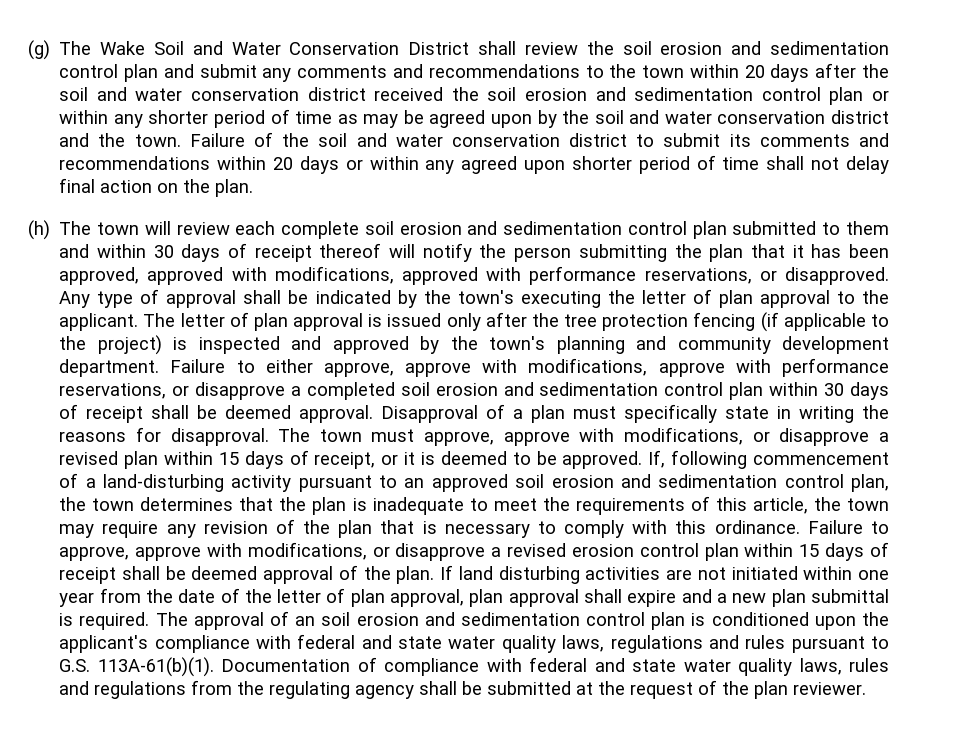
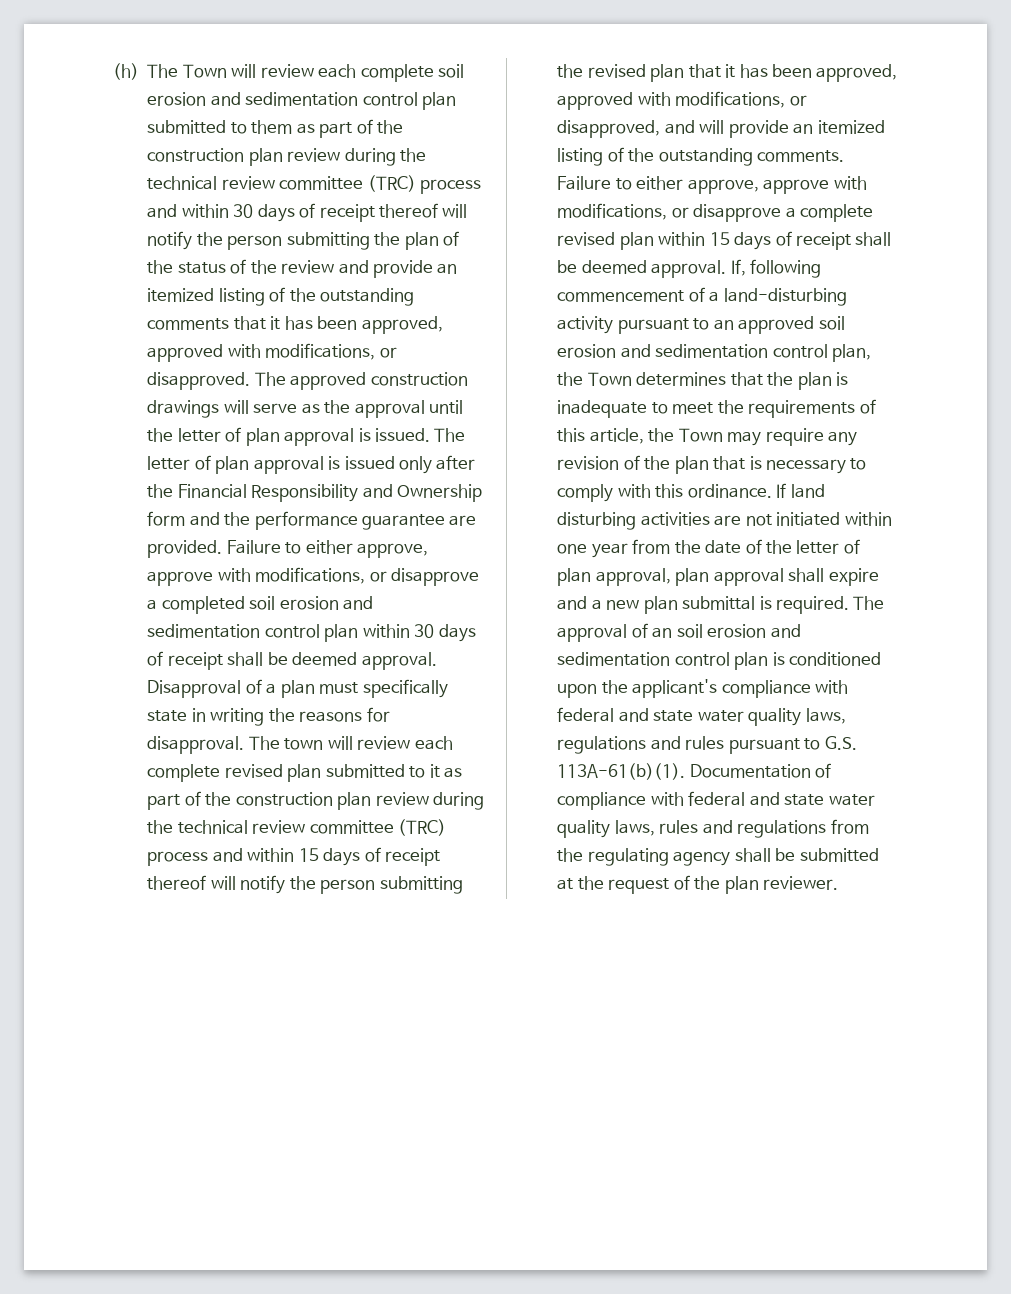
[28,40,890,60] [59,63,889,82] [59,87,889,105] [59,109,890,128] [59,132,889,147] [59,155,890,174] [59,178,254,197] [28,220,140,240] (g) The Wake Soil and Water Conservation District shall review the soil erosion and sedimentation control plan and submit any comments and recommendations to the town within 20 days after the soil and water conservation district received the soil erosion and sedimentation control plan or within any shorter period of time as may be agreed upon by the soil and water conservation district and the town. Failure of the soil and water conservation district to submit its comments and recommendations within 20 days or within any agreed upon shorter period of time shall not delay final action on the plan. // (h) The town -> [113,63,227,80] (h) The Town
(889, 228) none -> [296,119,403,138] [147,148,427,166] [147,175,482,194] as part of the construction plan review during the technical review committee (TRC) process
[750,244,890,258] [59,266,890,285] [59,289,601,308] that it has been approved, approved with modifications, approved with performance reservations, or disapproved. Any type of approval shall be indicated by the town's executing -> [442,231,459,246] [147,259,458,278] [147,287,415,306] [147,316,443,334] [147,343,397,362] [147,372,468,390] [147,400,463,418] of the status of the review and provide an itemized listing of the outstanding comments that it has been approved, approved with modifications, or disapproved. The approved construction drawings will serve as the approval until
[836,290,889,304] [59,313,139,331] to the applicant. -> [358,428,430,442] is issued.
[564,312,889,332] [59,335,889,355] [59,358,889,377] [59,383,167,399] tree protection fencing (if applicable to the project) is inspected and approved by the town's planning and community development department. Failure to either approve, approve with modifications, approve with performance reservations, -> [177,484,483,502] [147,511,477,530] [147,540,429,558] [147,567,366,586] Financial Responsibility and Ownership form and the performance guarantee are provided. Failure to either approve, approve with modifications,
[371,427,890,446] must approve, approve with modifications, or disapprove a -> [327,736,453,750] [147,764,462,782] [147,791,484,810] [147,819,447,836] [147,847,440,866] [147,875,463,894] [557,64,898,82] [557,91,807,110] [557,120,885,138] [557,147,845,166] [557,176,867,194] [557,203,874,222] will review each complete revised plan submitted to it as part of the construction plan review during the technical review committee (TRC) process and within 15 days of receipt thereof will notify the person submitting the revised plan that it has been approved, approved with modifications, or disapproved, and will provide an itemized listing of the outstanding comments. Failure to either approve, approve with modifications, or disapprove a complete
[314,451,643,469] receipt, or it is deemed to be approved. -> [795,232,892,250] [557,260,727,278] receipt shall be deemed approval.
[92,498,135,511] town -> [587,372,632,386] Town
[847,498,889,511] town -> [678,428,723,442] Town
[807,520,889,534] [59,542,889,561] [59,565,435,584] Failure to approve, approve with modifications, or disapprove a revised erosion control plan within 15 days of receipt shall be deemed approval of the plan. -> (772, 491) none

